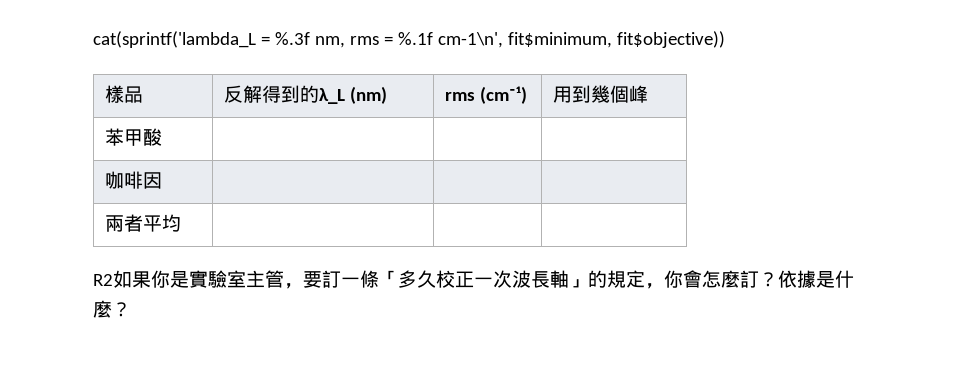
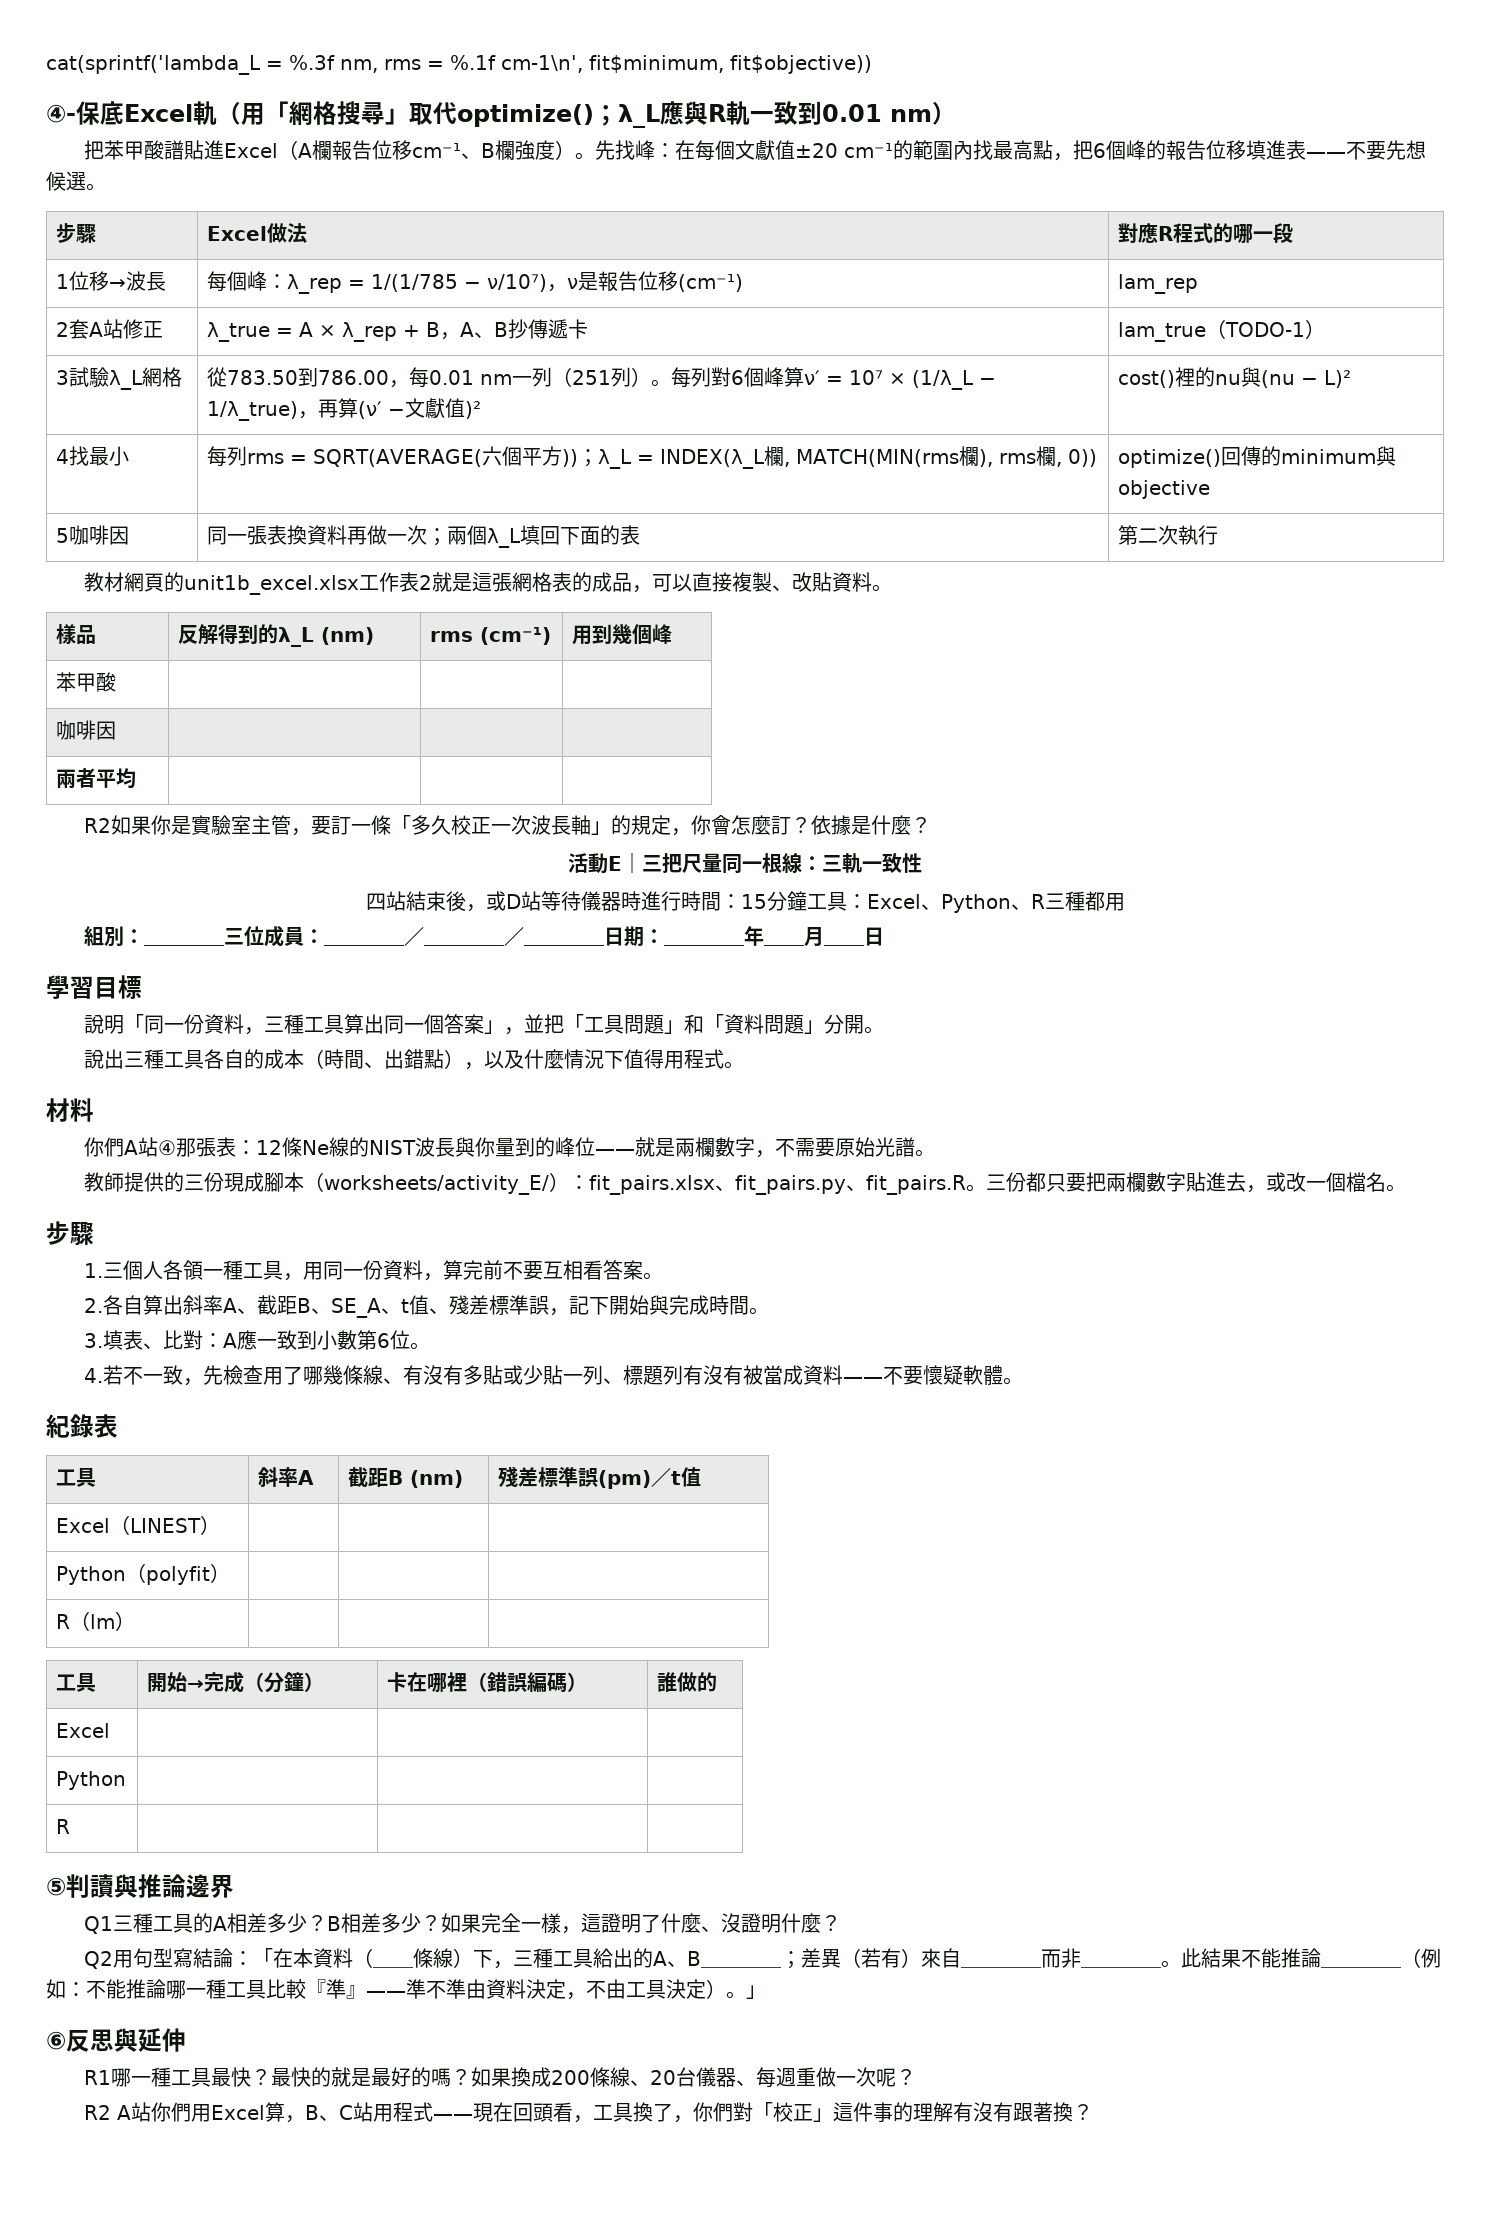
(725, 39) none -> [46,101,956,128] [83,140,1426,161] [46,171,106,191] [56,223,97,243] [207,223,308,243] [1118,223,1294,244] [56,271,167,291] [207,271,744,294] [1118,274,1199,294] [56,319,164,339] [207,319,589,342] [1118,319,1326,342] [56,367,183,390] [207,367,997,390] [207,398,482,421] [1118,367,1352,388] [56,446,130,466] [207,446,1098,469] [1118,446,1397,468] [1118,480,1211,499] [56,525,130,545] [207,525,641,548] [1118,525,1219,545] [83,572,892,595] // ④-保底Excel軌（用「網格搜尋」取代optimize()；λ_L應與R軌一致到0.01 nm） // 把苯甲酸譜貼進Excel（A欄報告位移cm⁻¹、B欄強度）。先找峰：在每個文獻值±20 cm⁻¹的範圍內找最高點，把6個峰的報告位移填進表——不要先想候選。 // 步驟 | Excel做法 | 對應R程式的哪一段 // 1位移→波長 | 每個峰：λ_rep = 1/(1/785 − ν/10⁷)，ν是報告位移(cm⁻¹) | lam_rep // 2套A站修正 | λ_true = A × λ_rep + B，A、B抄傳遞卡 | lam_true（TODO-1） // 3試驗λ_L網格 | 從783.50到786.00，每0.01 nm一列（251列）。每列對6個峰算ν′ = 10⁷ × (1/λ_L − 1/λ_true)，再算(ν′ −文獻值)² | cost()裡的nu與(nu − L)² // 4找最小 | 每列rms = SQRT(AVERAGE(六個平方))；λ_L = INDEX(λ_L欄, MATCH(MIN(rms欄), rms欄, 0)) | optimize()回傳的minimum與objective // 5咖啡因 | 同一張表換資料再做一次；兩個λ_L填回下面的表 | 第二次執行 // 教材網頁的unit1b_excel.xlsx工作表2就是這張網格表的成品，可以直接複製、改貼資料。
(131, 309) none -> [568,853,922,874] [365,891,1125,913] [83,926,144,947] [143,925,324,947] [323,926,664,947] [663,926,884,947] [46,975,142,999] [83,1014,884,1035] [83,1049,744,1070] [46,1098,94,1122] [83,1137,935,1158] [83,1172,1406,1195] [46,1221,94,1245] [83,1260,663,1281] [83,1295,769,1318] [83,1330,430,1350] [83,1365,1023,1386] [46,1414,118,1438] [56,1468,97,1487] [258,1467,315,1487] [348,1467,464,1488] [498,1466,702,1489] [56,1515,221,1535] [56,1563,231,1585] [56,1611,136,1631] [56,1673,97,1692] [147,1671,325,1693] [387,1672,588,1693] [657,1672,718,1692] [56,1723,111,1738] [56,1771,127,1790] [56,1819,71,1834] [46,1874,234,1898] [83,1913,841,1934] [83,1948,701,1969] [700,1948,1441,1969] [46,1979,766,2000] [46,2028,186,2052] [83,2067,916,2088] [83,2102,1093,2123] // 活動E｜三把尺量同一根線：三軌一致性 // 四站結束後，或D站等待儀器時進行時間：15分鐘工具：Excel、Python、R三種都用 // 組別：＿＿＿＿三位成員：＿＿＿＿／＿＿＿＿／＿＿＿＿日期：＿＿＿＿年＿＿月＿＿日 // 學習目標 // 說明「同一份資料，三種工具算出同一個答案」，並把「工具問題」和「資料問題」分開。 // 說出三種工具各自的成本（時間、出錯點），以及什麼情況下值得用程式。 // 材料 // 你們A站④那張表：12條Ne線的NIST波長與你量到的峰位——就是兩欄數字，不需要原始光譜。 // 教師提供的三份現成腳本（worksheets/activity_E/）：fit_pairs.xlsx、fit_pairs.py、fit_pairs.R。三份都只要把兩欄數字貼進去，或改一個檔名。 // 步驟 // 1.三個人各領一種工具，用同一份資料，算完前不要互相看答案。 // 2.各自算出斜率A、截距B、SE_A、t值、殘差標準誤，記下開始與完成時間。 // 3.填表、比對：A應一致到小數第6位。 // 4.若不一致，先檢查用了哪幾條線、有沒有多貼或少貼一列、標題列有沒有被當成資料——不要懷疑軟體。 // 紀錄表 // 工具 | 斜率A | 截距B (nm) | 殘差標準誤(pm)／t值 // Excel（LINEST） | | | // Python（polyfit） | | | // R（lm） | | | // 工具 | 開始→完成（分鐘） | 卡在哪裡（錯誤編碼） | 誰做的 // Excel | | | // Python | | | // R | | | // ⑤判讀與推論邊界 // Q1三種工具的A相差多少？B相差多少？如果完全一樣，這證明了什麼、沒證明什麼？ // Q2用句型寫結論：「在本資料（＿＿條線）下，三種工具給出的A、B＿＿＿＿；差異（若有）來自＿＿＿＿而非＿＿＿＿。此結果不能推論＿＿＿＿（例如：不能推論哪一種工具比較『準』——準不準由資料決定，不由工具決定）。」 // ⑥反思與延伸 // R1哪一種工具最快？最快的就是最好的嗎？如果換成200條線、20台儀器、每週重做一次呢？ // R2 A站你們用Excel算，B、C站用程式——現在回頭看，工具換了，你們對「校正」這件事的理解有沒有跟著換？

